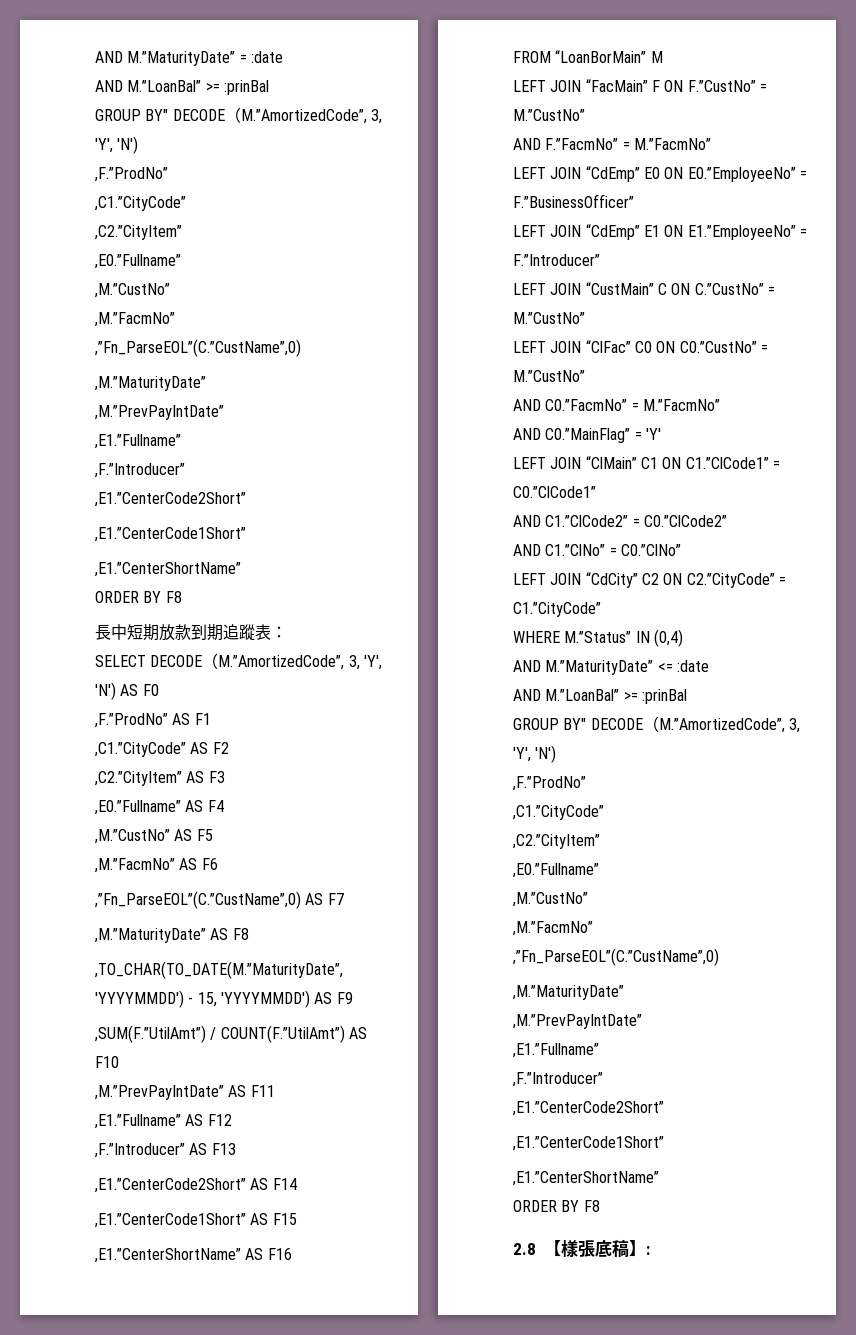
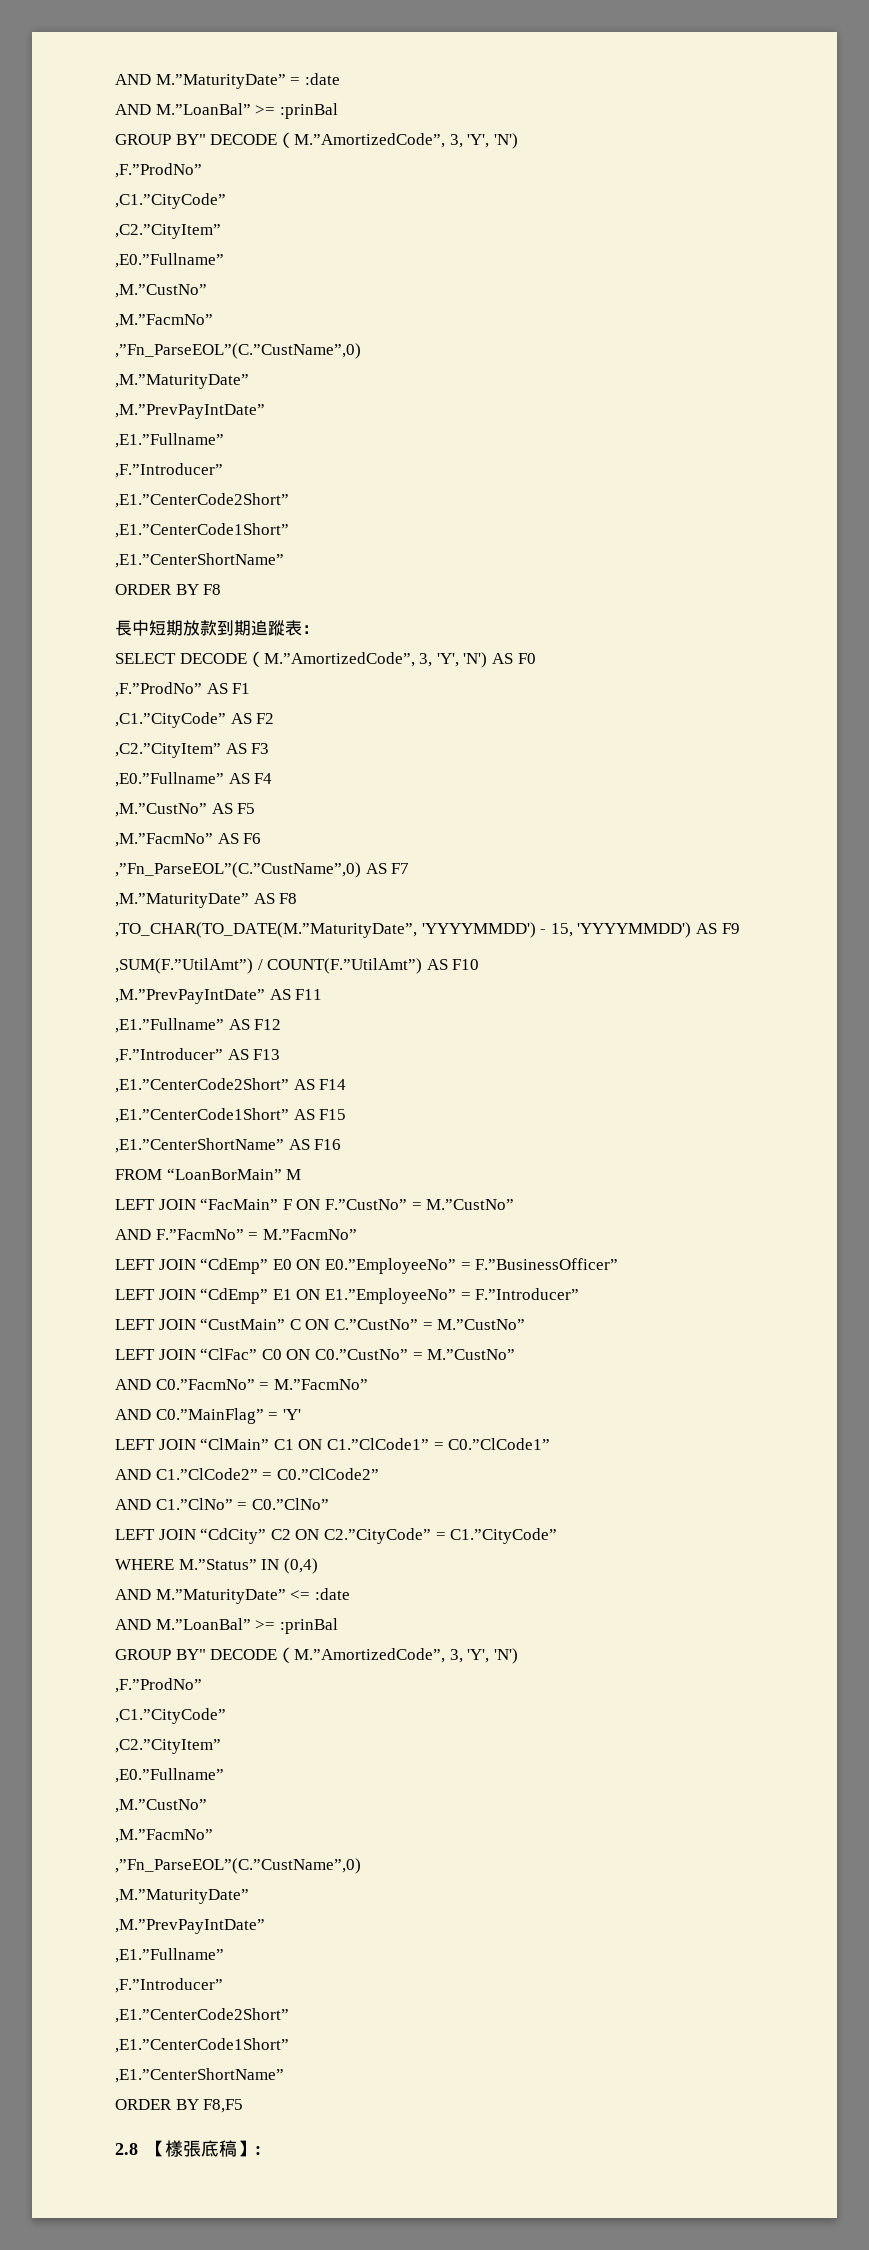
[583,1200,600,1212] F8 -> [203,2099,244,2113] F8,F5

